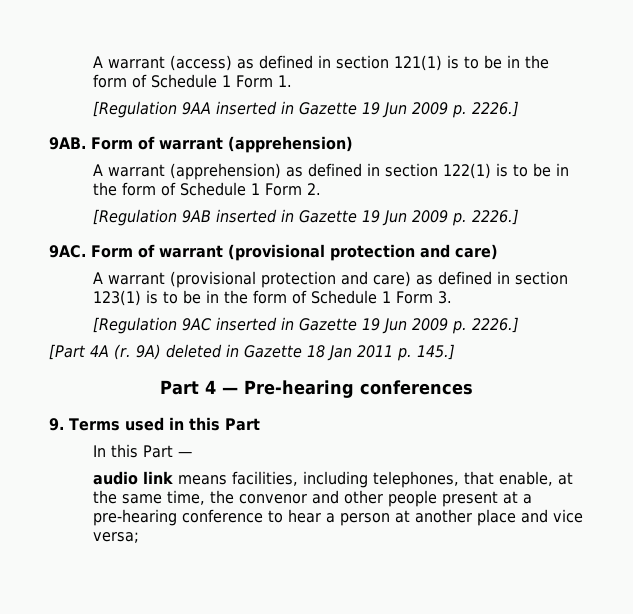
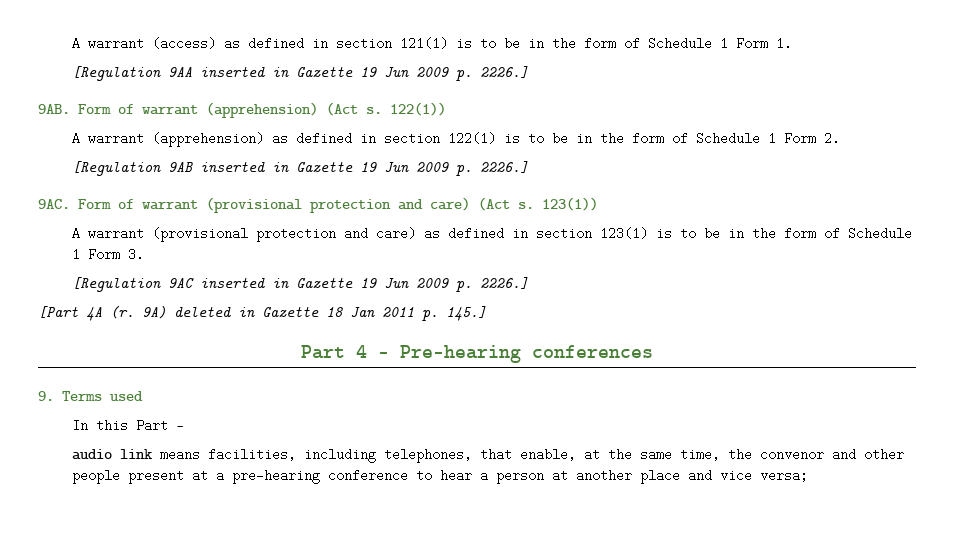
(353, 144) none -> [326,102,446,116] (Act s. 122(1))
(498, 252) none -> [478,197,598,211] (Act s. 123(1))
[168,417,260,431] in this Part -> (143, 396) none

